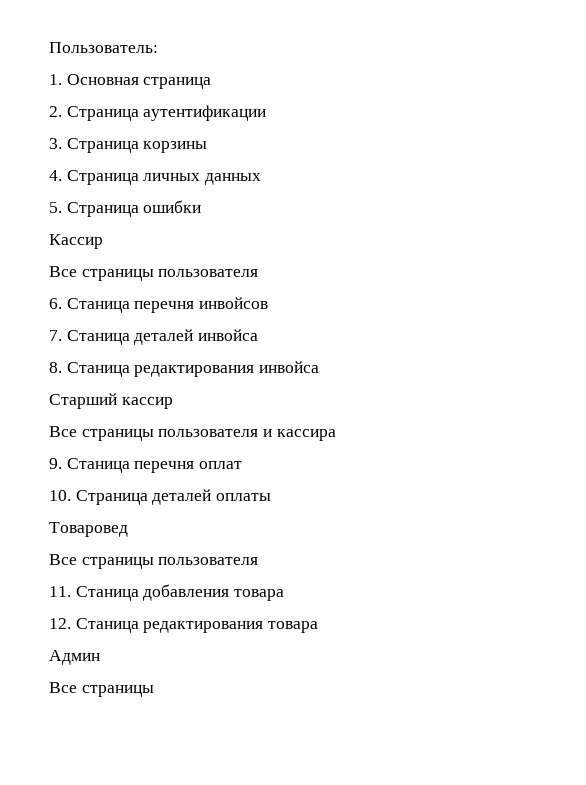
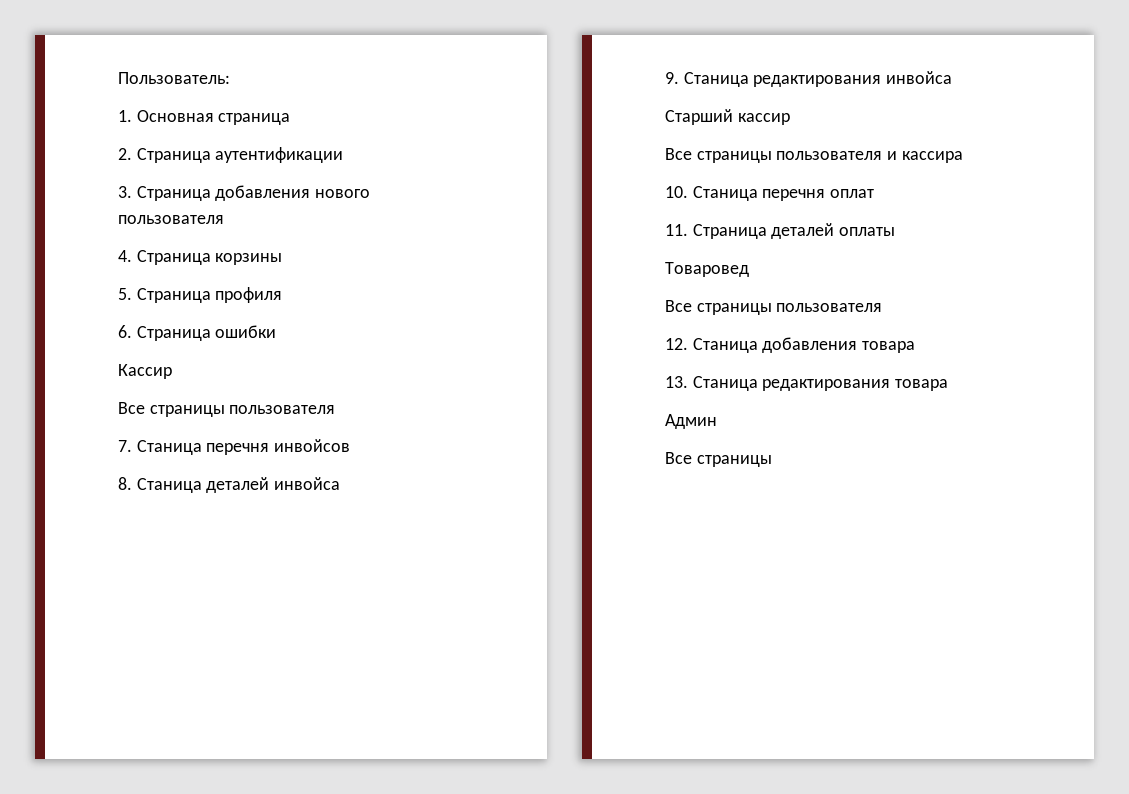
[143,141,208,153] корзины -> [215,185,371,201] [118,215,224,224] добавления нового пользователя
[143,173,262,185] личных данных -> [215,253,283,265] корзины
(139, 209) none -> [215,287,283,303] [118,325,211,341] профиля // 6. Страница
[49,298,62,309] 6. -> [118,440,132,452] 7.
[49,330,62,341] 7. -> [118,477,132,490] 8.
[49,362,62,373] 8. -> [665,72,679,84] 9.
[49,458,62,469] 9. -> [665,186,688,198] 10.
[49,490,71,501] 10. -> [665,224,688,236] 11.
[49,586,71,597] 11. -> [665,338,688,350] 12.
[49,618,71,629] 12. -> [665,376,688,388] 13.

